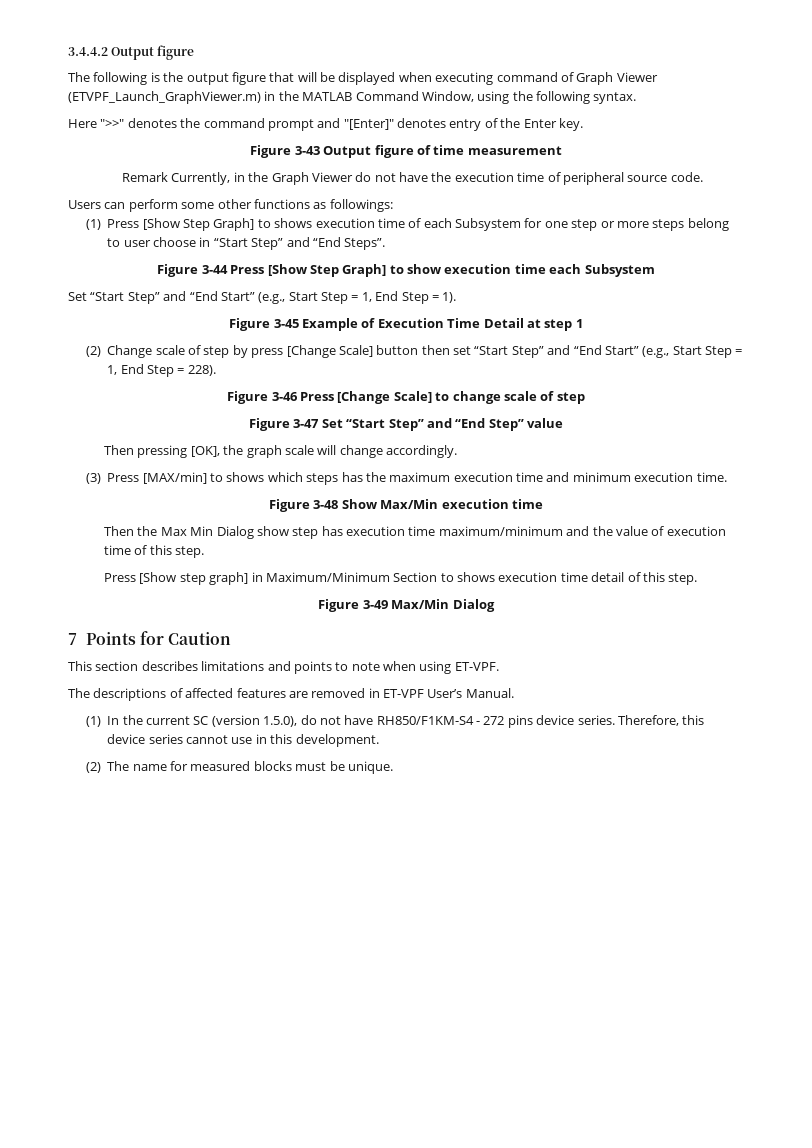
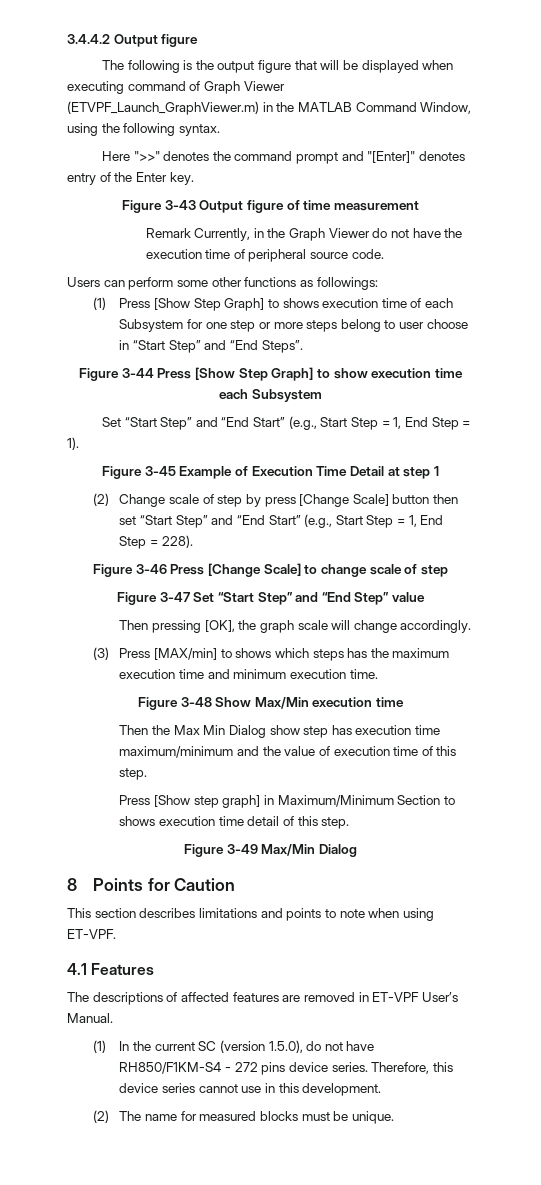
[68,633,77,645] 7 -> [67,878,77,891] 8
(499, 666) none -> [67,963,155,975] // 4.1 Features

